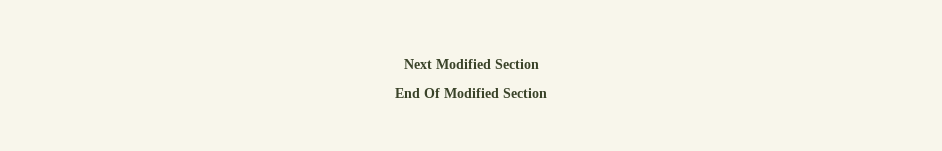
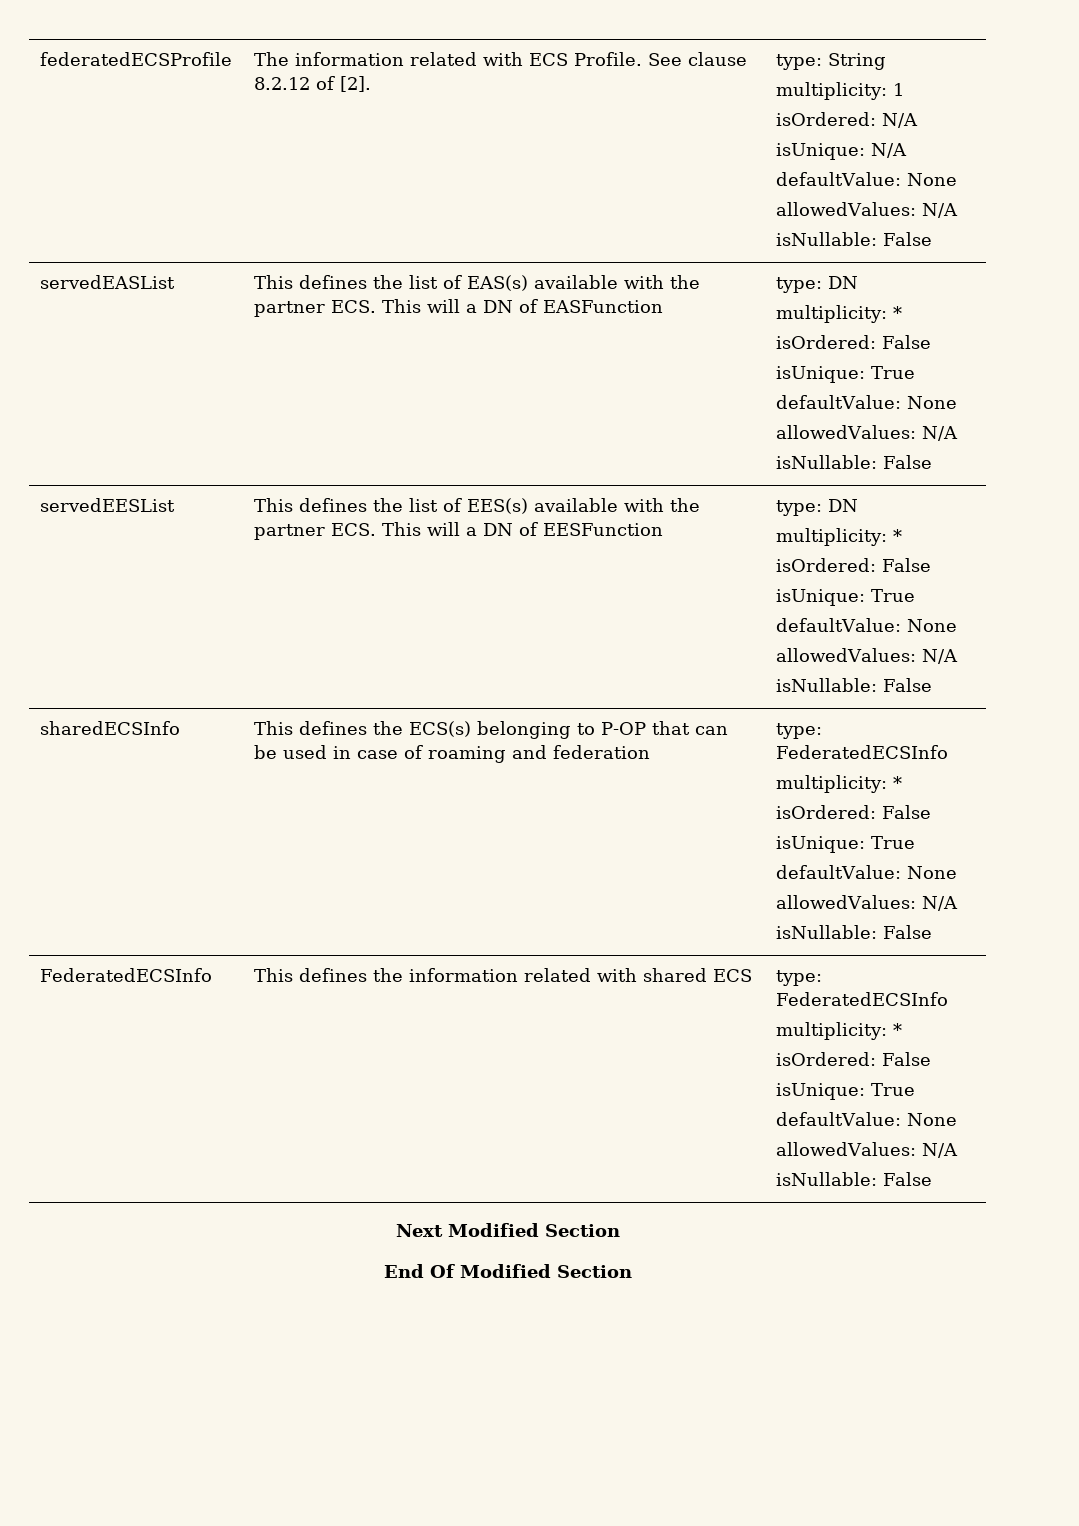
(403, 64) none -> [39,52,232,66] [253,52,747,66] [253,76,371,92] [775,53,886,70] [775,82,904,100] [775,112,918,128] [775,143,907,160] [775,172,957,186] [775,202,958,218] [775,232,932,246] [39,275,175,289] [253,275,700,291] [253,299,663,317] [775,276,858,293] [775,305,902,323] [775,335,931,349] [775,366,915,383] [775,395,957,409] [775,425,958,441] [775,455,932,469] [39,498,175,512] [253,498,700,514] [253,522,663,540] [775,499,858,516] [775,528,902,546] [775,558,931,572] [775,589,915,606] [775,618,957,632] [775,648,958,664] [775,678,932,692] [39,721,180,735] [253,721,728,739] [253,745,650,763] [775,723,822,739] [775,745,948,759] [775,775,902,793] [775,805,931,819] [775,836,915,853] [775,865,957,879] [775,895,958,911] [775,925,932,939] [39,968,212,982] [253,968,752,982] [775,970,822,986] [775,992,948,1006] [775,1022,902,1040] [775,1052,931,1066] [775,1083,915,1100] [775,1112,957,1126] [775,1142,958,1158] [775,1172,932,1186] federatedECSProfile | The information related with ECS Profile. See clause 8.2.12 of [2]. | type: String // multiplicity: 1 // isOrdered: N/A // isUnique: N/A // defaultValue: None // allowedValues: N/A // isNullable: False // servedEASList | This defines the list of EAS(s) available with the partner ECS. This will a DN of EASFunction | type: DN // multiplicity: * // isOrdered: False // isUnique: True // defaultValue: None // allowedValues: N/A // isNullable: False // servedEESList | This defines the list of EES(s) available with the partner ECS. This will a DN of EESFunction | type: DN // multiplicity: * // isOrdered: False // isUnique: True // defaultValue: None // allowedValues: N/A // isNullable: False // sharedECSInfo | This defines the ECS(s) belonging to P-OP that can be used in case of roaming and federation | type: FederatedECSInfo // multiplicity: * // isOrdered: False // isUnique: True // defaultValue: None // allowedValues: N/A // isNullable: False // FederatedECSInfo | This defines the information related with shared ECS | type: FederatedECSInfo // multiplicity: * // isOrdered: False // isUnique: True // defaultValue: None // allowedValues: N/A // isNullable: False //

